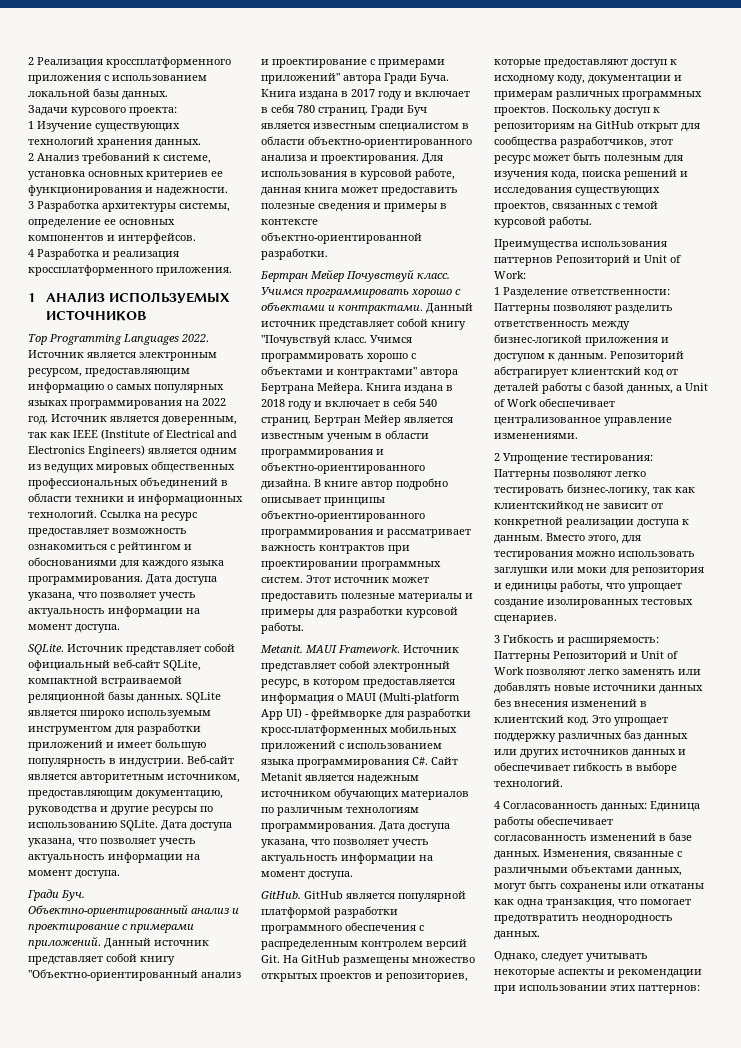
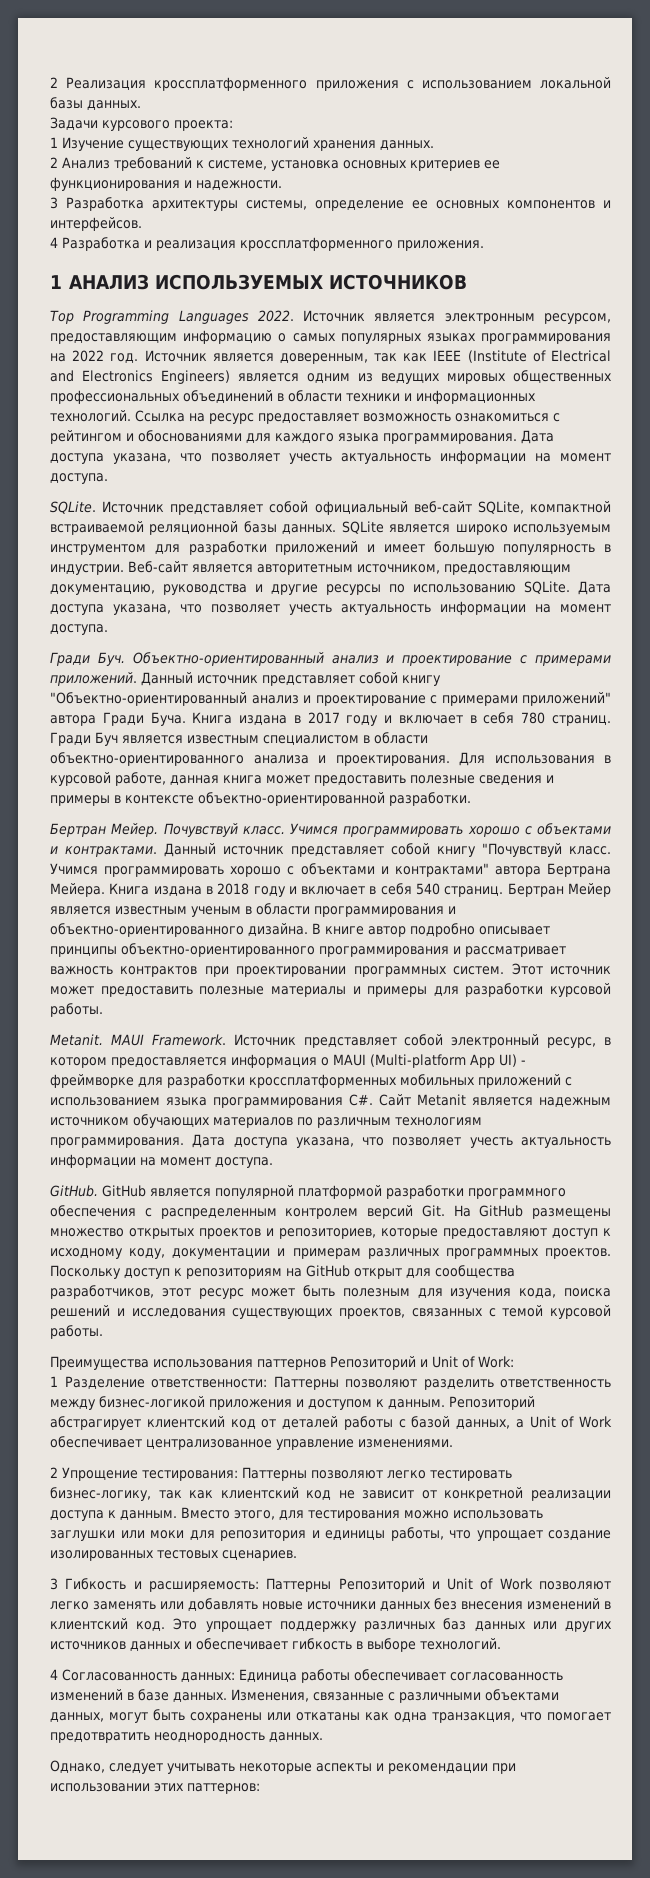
[310,269,344,282] Мейер -> [111,823,159,837] Мейер.
[261,725,388,736] кросс-платформенных -> [249,1074,397,1088] кроссплатформенных
[494,501,584,512] клиентскийкод -> [220,1487,332,1500] клиентский код

